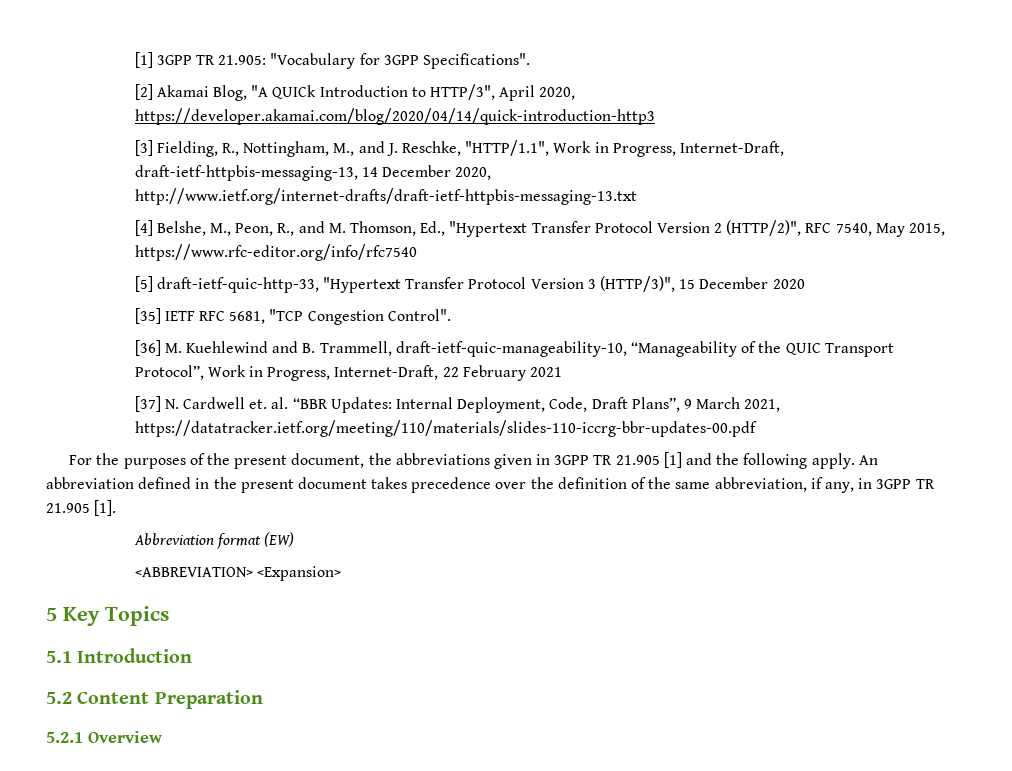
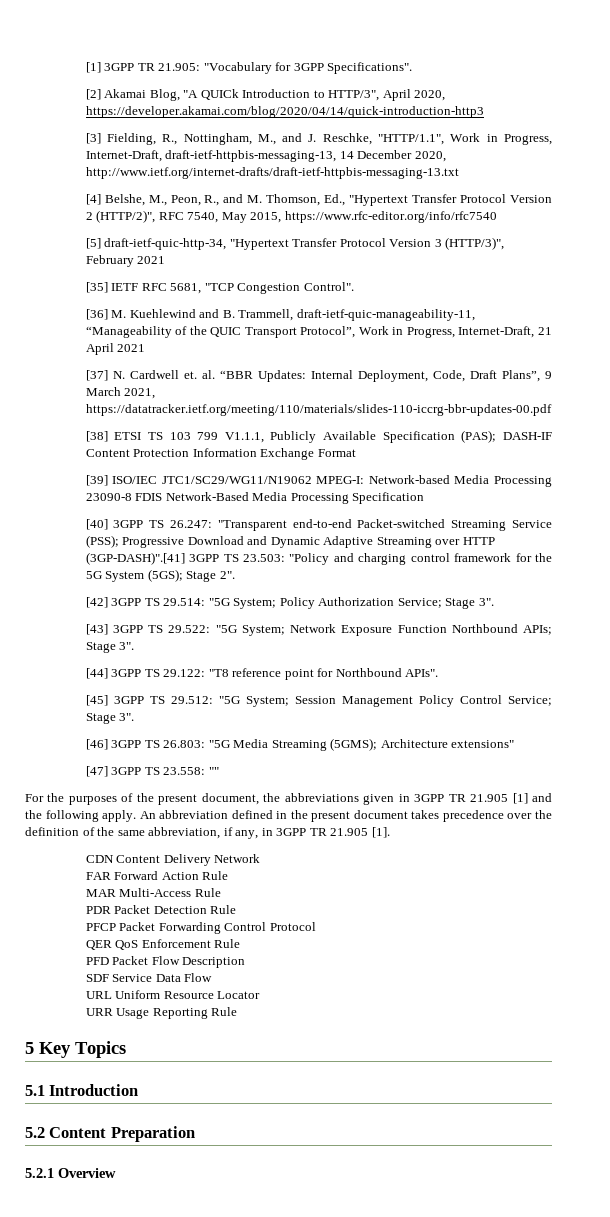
[156,277,319,293] draft-ietf-quic-http-33, -> [104,238,227,250] draft-ietf-quic-http-34,
[679,277,805,289] 15 December 2020 -> [85,255,166,267] February 2021
[395,341,627,357] draft-ietf-quic-manageability-10, -> [296,309,475,321] draft-ietf-quic-manageability-11,
[442,365,526,381] 22 February -> [538,327,553,335] [85,343,114,355] 21 April
(757, 428) none -> [85,430,552,443] [85,448,356,460] [85,475,552,487] [85,492,425,504] [85,519,553,531] [85,535,495,548] [85,552,552,565] [85,569,235,582] [85,597,494,609] [85,624,552,636] [85,642,135,653] [85,668,439,680] [85,695,553,707] [85,713,135,724] [85,738,515,751] [85,766,219,777] // [38] ETSI TS 103 799 V1.1.1, Publicly Available Specification (PAS); DASH-IF Content Protection Information Exchange Format // [39] ISO/IEC JTC1/SC29/WG11/N19062 MPEG-I: Network-based Media Processing 23090-8 FDIS Network-Based Media Processing Specification // [40] 3GPP TS 26.247: "Transparent end-to-end Packet-switched Streaming Service (PSS); Progressive Download and Dynamic Adaptive Streaming over HTTP (3GP-DASH)".[41] 3GPP TS 23.503: "Policy and charging control framework for the 5G System (5GS); Stage 2". // [42] 3GPP TS 29.514: "5G System; Policy Authorization Service; Stage 3". // [43] 3GPP TS 29.522: "5G System; Network Exposure Function Northbound APIs; Stage 3". // [44] 3GPP TS 29.122: "T8 reference point for Northbound APIs". // [45] 3GPP TS 29.512: "5G System; Session Management Policy Control Service; Stage 3". // [46] 3GPP TS 26.803: "5G Media Streaming (5GMS); Architecture extensions" // [47] 3GPP TS 23.558: ""
[133,532,295,549] [134,566,341,581] Abbreviation format (EW) // <ABBREVIATION> <Expansion> -> [85,854,261,866] [85,871,229,880] [85,888,221,897] [85,905,237,914] [85,922,316,934] [85,939,241,950] [85,956,246,968] [85,973,213,982] [85,990,261,999] [85,1007,238,1019] CDN Content Delivery Network // FAR Forward Action Rule // MAR Multi-Access Rule // PDR Packet Detection Rule // PFCP Packet Forwarding Control Protocol // QER QoS Enforcement Rule // PFD Packet Flow Description // SDF Service Data Flow // URL Uniform Resource Locator // URR Usage Reporting Rule

